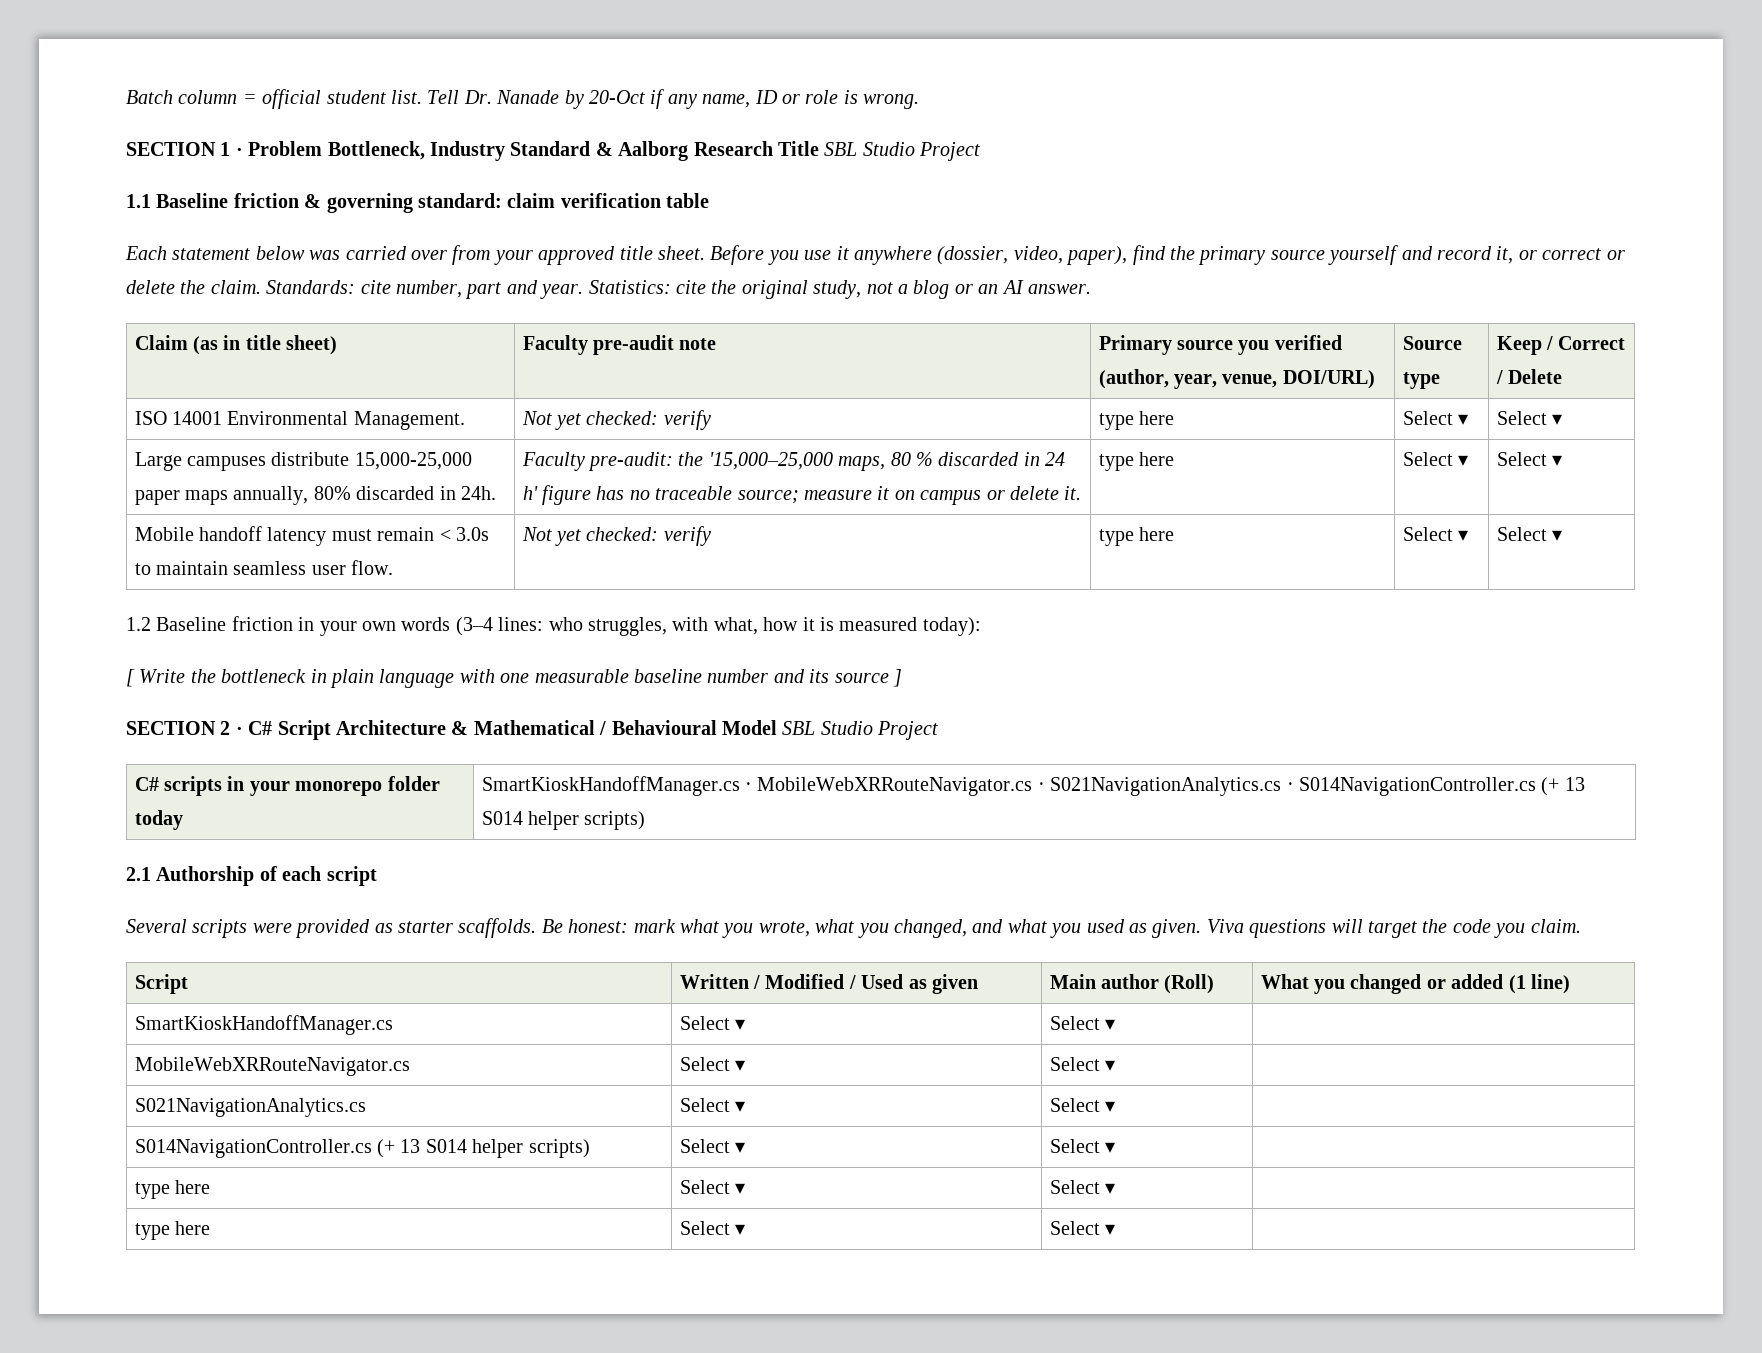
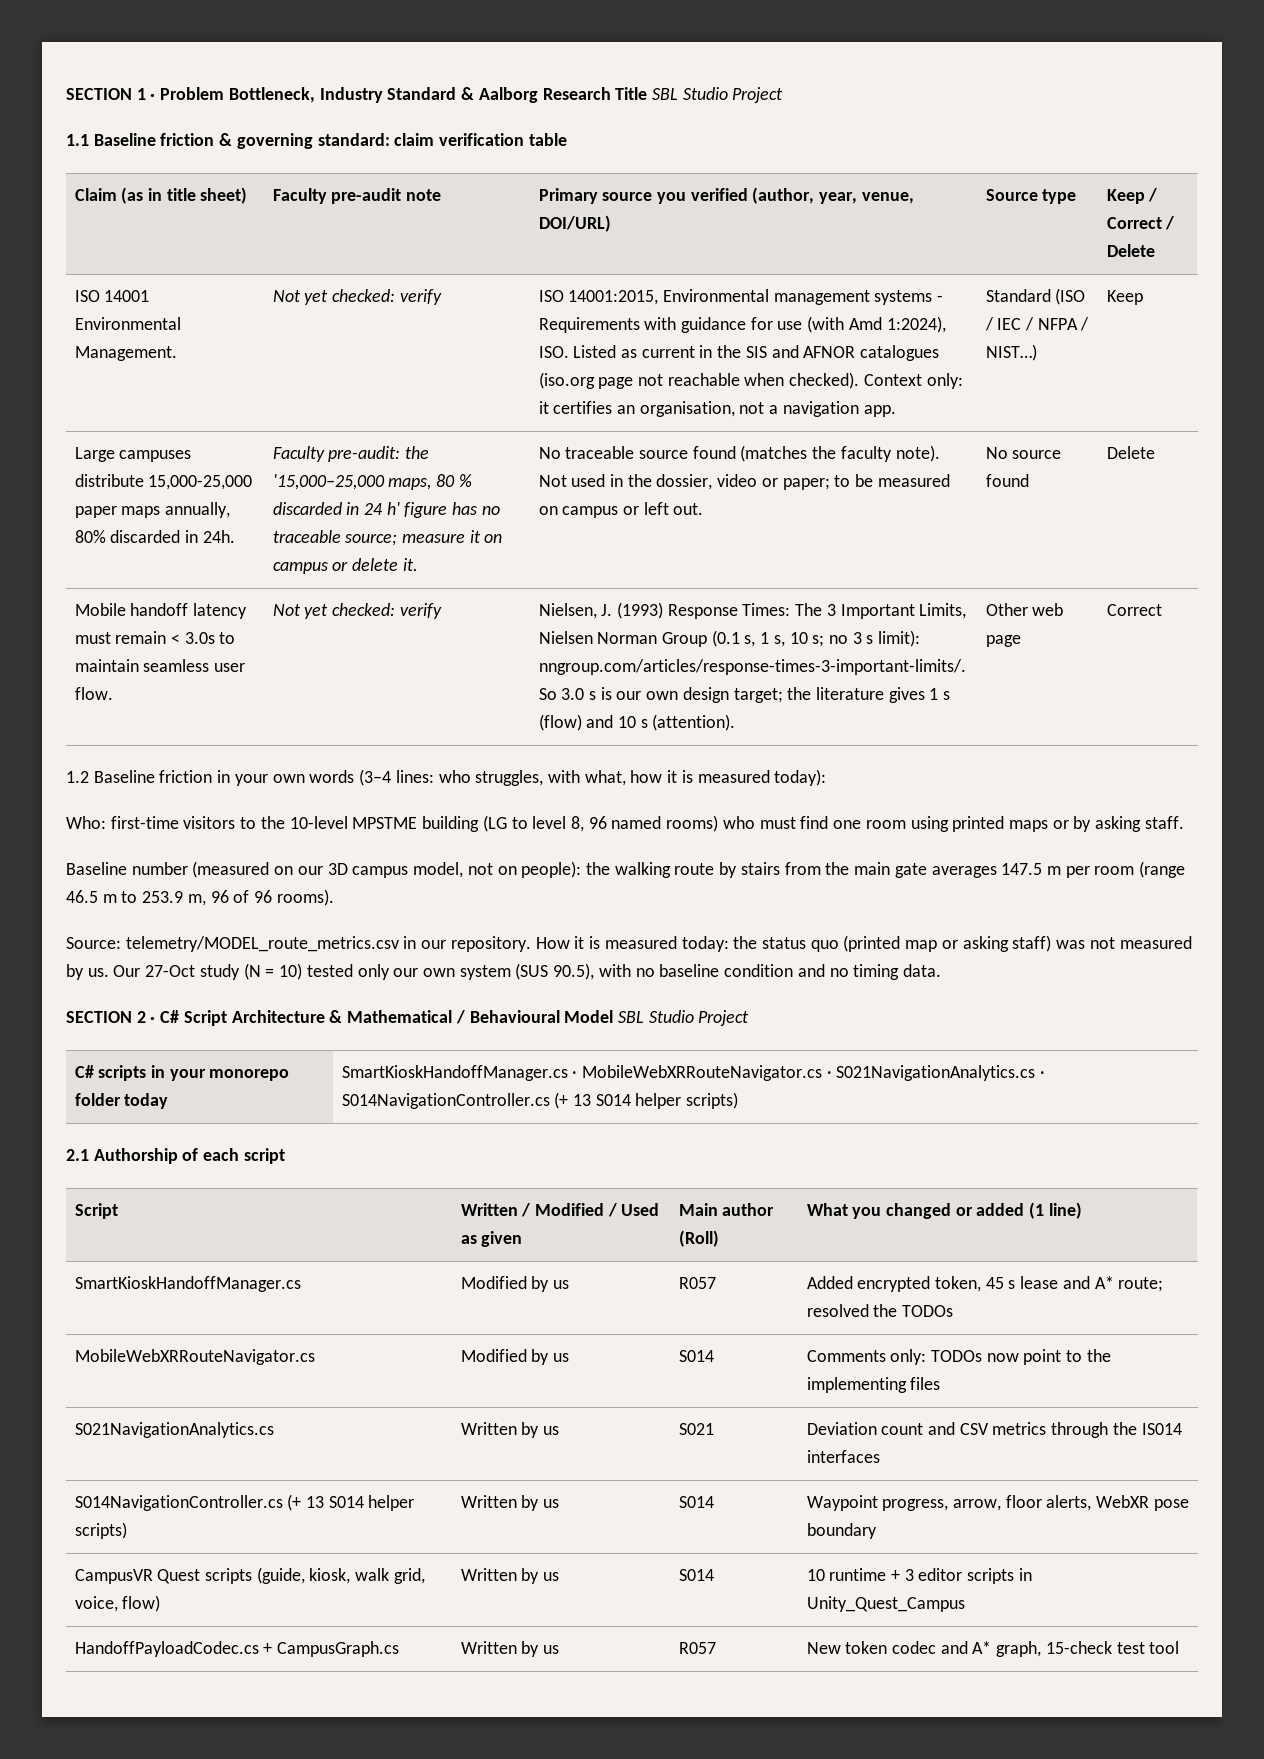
[126,89,920,109] Batch column = official student list. Tell Dr. Nanade by 20-Oct if any name, ID or role is wrong. // -> (66, 94) none
[125,245,1625,265] [126,280,1091,299] // Each statement below was carried over from your approved title sheet. Before you use it anywhere (dossier, video, paper), find the primary source yourself and record it, or correct or delete the claim. Standards: cite number, part and year. Statistics: cite the original study, not a blog or an AI answer. -> (567, 139) none
[1098,411,1174,430] [1402,411,1468,425] [1496,411,1562,425] type here | Select ▾ | Select ▾ -> [538,289,944,305] [538,316,946,333] [538,345,940,361] [538,372,963,389] [538,401,896,417] [985,288,1086,305] [984,317,1090,331] [985,344,1037,361] [1106,290,1143,305] ISO 14001:2015, Environmental management systems - Requirements with guidance for use (with Amd 1:2024), ISO. Listed as current in the SIS and AFNOR catalogues (iso.org page not reachable when checked). Context only: it certifies an organisation, not a navigation app. | Standard (ISO / IEC / NFPA / NIST…) | Keep
[1098,452,1174,471] [1402,452,1468,466] [1496,452,1562,466] type here | Select ▾ | Select ▾ -> [538,445,940,462] [538,474,950,490] [538,502,704,518] [985,447,1062,459] [985,474,1029,487] [1106,446,1155,459] No traceable source found (matches the faculty note). Not used in the dossier, video or paper; to be measured on campus or left out. | No source found | Delete
[1098,527,1174,546] [1402,527,1468,541] [1496,527,1562,541] type here | Select ▾ | Select ▾ -> [538,602,967,619] [538,630,921,647] [538,659,966,675] [538,687,951,703] [538,714,736,731] [985,603,1064,616] [985,635,1021,647] [1106,604,1162,616] Nielsen, J. (1993) Response Times: The 3 Important Limits, Nielsen Norman Group (0.1 s, 1 s, 10 s; no 3 s limit): nngroup.com/articles/response-times-3-important-limits/. So 3.0 s is our own design target; the literature gives 1 s (flow) and 10 s (attention). | Other web page | Correct
[126,669,902,688] [ Write the bottleneck in plain language with one measurable baseline number and its source ] -> [66,815,1184,832] [66,861,1186,878] [66,889,334,906] [66,935,1192,952] [66,963,941,980] Who: first-time visitors to the 10-level MPSTME building (LG to level 8, 96 named rooms) who must find one room using printed maps or by asking staff. // Baseline number (measured on our 3D campus model, not on people): the walking route by stairs from the main gate averages 147.5 m per room (range 46.5 m to 253.9 m, 96 of 96 rooms). // Source: telemetry/MODEL_route_metrics.csv in our repository. How it is measured today: the status quo (printed map or asking staff) was not measured by us. Our 27-Oct study (N = 10) tested only our own system (SUS 90.5), with no baseline condition and no timing data.
[126,918,1581,938] // Several scripts were provided as starter scaffolds. Be honest: mark what you wrote, what you changed, and what you used as given. Viva questions will target the code you claim. -> (285, 1156) none
[679,1016,745,1030] [1049,1016,1115,1030] [134,1057,410,1076] [679,1057,745,1071] [1049,1057,1115,1071] [134,1098,366,1117] [679,1098,745,1112] [1049,1098,1115,1112] Select ▾ | Select ▾ | // MobileWebXRRouteNavigator.cs | Select ▾ | Select ▾ | // S021NavigationAnalytics.cs | Select ▾ | Select ▾ | -> [460,1276,569,1292] [678,1277,716,1289] [806,1276,1164,1292] [806,1304,953,1317] [74,1349,315,1365] [460,1349,569,1365] [678,1350,714,1362] [806,1349,1111,1365] [806,1377,941,1393] [74,1422,274,1438] [460,1422,559,1438] [678,1423,714,1435] [806,1422,1182,1438] [806,1450,880,1463] Modified by us | R057 | Added encrypted token, 45 s lease and A* route; resolved the TODOs // MobileWebXRRouteNavigator.cs | Modified by us | S014 | Comments only: TODOs now point to the implementing files // S021NavigationAnalytics.cs | Written by us | S021 | Deviation count and CSV metrics through the IS014 interfaces
[679,1139,745,1153] [1049,1139,1115,1153] [134,1180,210,1199] [679,1180,745,1194] [1049,1180,1115,1194] [134,1221,210,1240] [679,1221,745,1235] [1049,1221,1115,1235] Select ▾ | Select ▾ | // type here | Select ▾ | Select ▾ | // type here | Select ▾ | Select ▾ | -> [460,1495,559,1511] [678,1496,714,1508] [806,1495,1189,1511] [806,1523,877,1539] [74,1567,425,1584] [74,1595,161,1612] [460,1568,559,1584] [678,1569,714,1581] [806,1568,1032,1584] [806,1596,965,1612] [74,1641,399,1657] [460,1641,559,1657] [678,1642,716,1654] [806,1641,1180,1657] Written by us | S014 | Waypoint progress, arrow, floor alerts, WebXR pose boundary // CampusVR Quest scripts (guide, kiosk, walk grid, voice, flow) | Written by us | S014 | 10 runtime + 3 editor scripts in Unity_Quest_Campus // HandoffPayloadCodec.cs + CampusGraph.cs | Written by us | R057 | New token codec and A* graph, 15-check test tool

